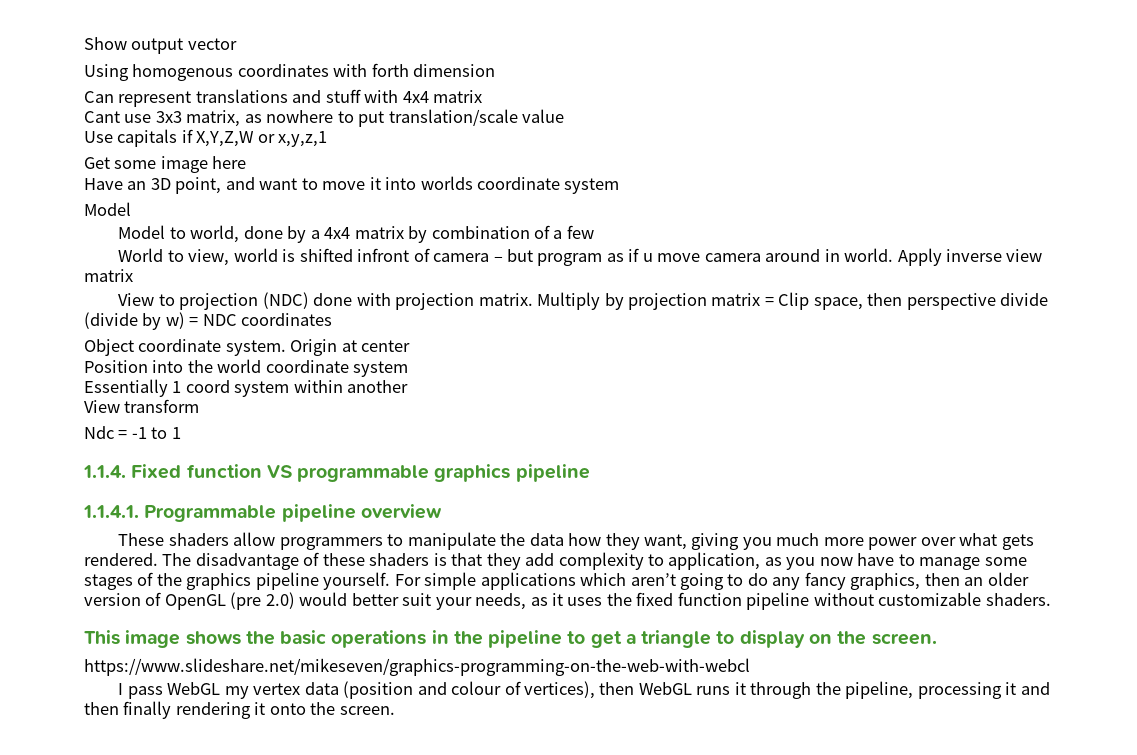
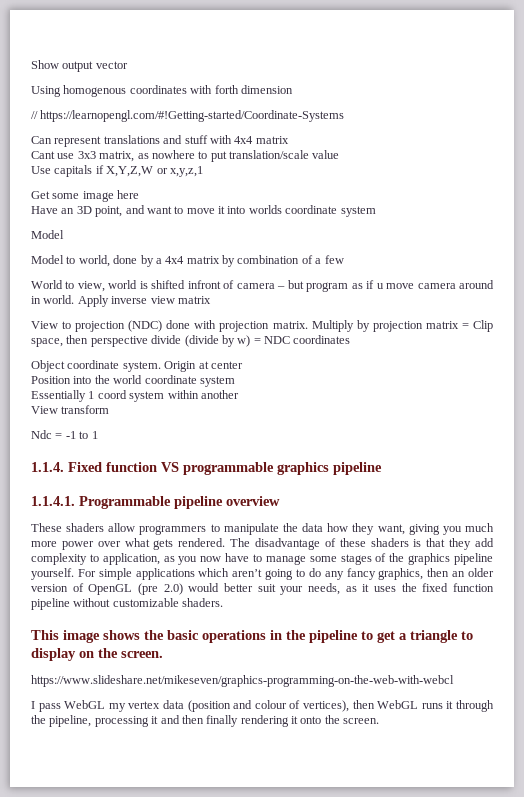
(496, 70) none -> [31,110,345,122] // // https://learnopengl.com/#!Getting-started/Coordinate-Systems

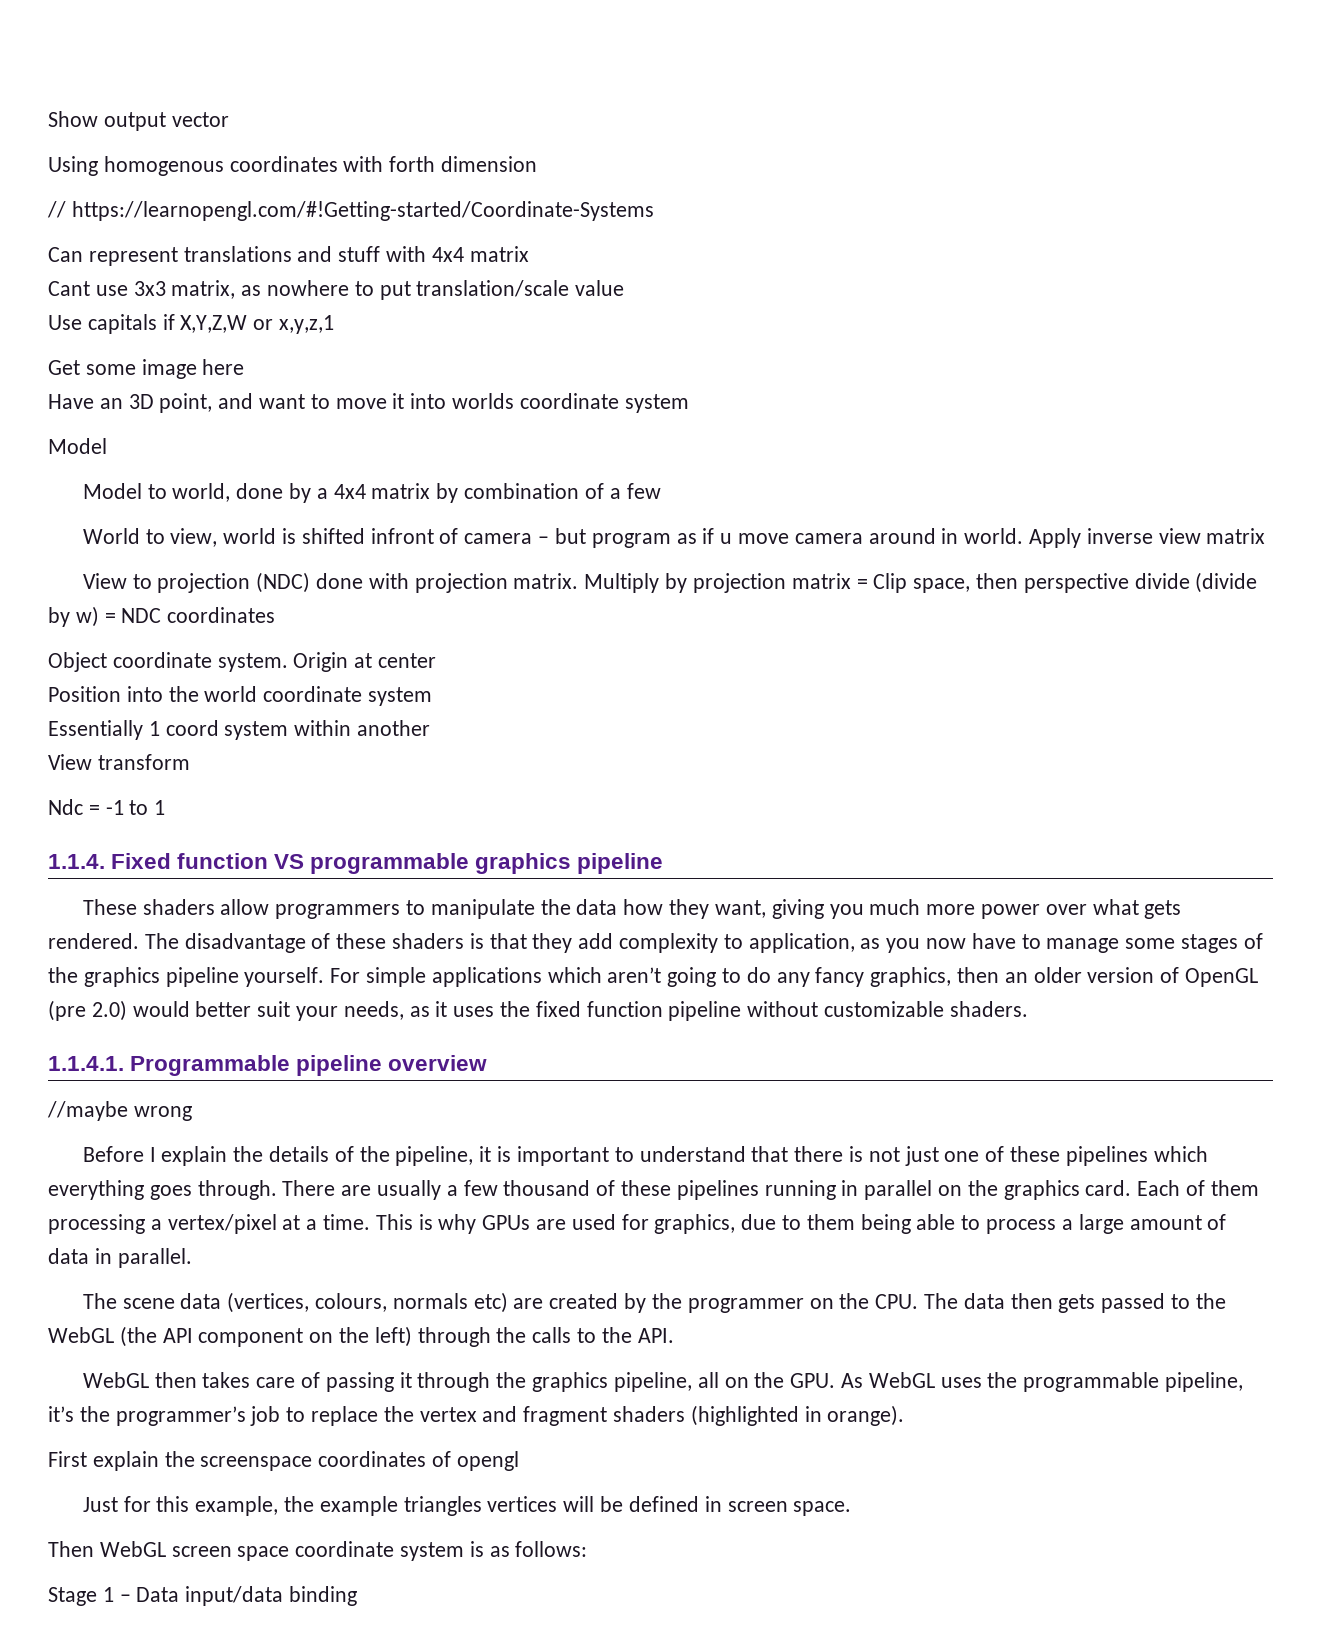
[31,496,280,509] // 1.1.4.1. Programmable pipeline overview -> (664, 863) none
[31,630,473,643] [31,648,163,661] [31,675,454,687] [31,700,495,712] [31,715,380,727] This image shows the basic operations in the pipeline to get a triangle to display on the screen. // https://www.slideshare.net/mikeseven/graphics-programming-on-the-web-with-webcl // I pass WebGL my vertex data (position and colour of vertices), then WebGL runs it through the pipeline, processing it and then finally rendering it onto the screen. -> [48,1055,488,1076] [47,1101,192,1121] [82,1146,1208,1166] [48,1180,1259,1200] [48,1214,1227,1234] [48,1248,192,1268] [82,1292,1226,1313] [48,1326,674,1347] [82,1372,1243,1392] [48,1405,905,1426] [48,1451,519,1471] [82,1496,852,1516] [48,1541,588,1561] [48,1586,358,1606] 1.1.4.1. Programmable pipeline overview // //maybe wrong // Before I explain the details of the pipeline, it is important to understand that there is not just one of these pipelines which everything goes through. There are usually a few thousand of these pipelines running in parallel on the graphics card. Each of them processing a vertex/pixel at a time. This is why GPUs are used for graphics, due to them being able to process a large amount of data in parallel. // The scene data (vertices, colours, normals etc) are created by the programmer on the CPU. The data then gets passed to the WebGL (the API component on the left) through the calls to the API. // WebGL then takes care of passing it through the graphics pipeline, all on the GPU. As WebGL uses the programmable pipeline, it’s the programmer’s job to replace the vertex and fragment shaders (highlighted in orange). // First explain the screenspace coordinates of opengl // Just for this example, the example triangles vertices will be defined in screen space. // Then WebGL screen space coordinate system is as follows: // Stage 1 – Data input/data binding

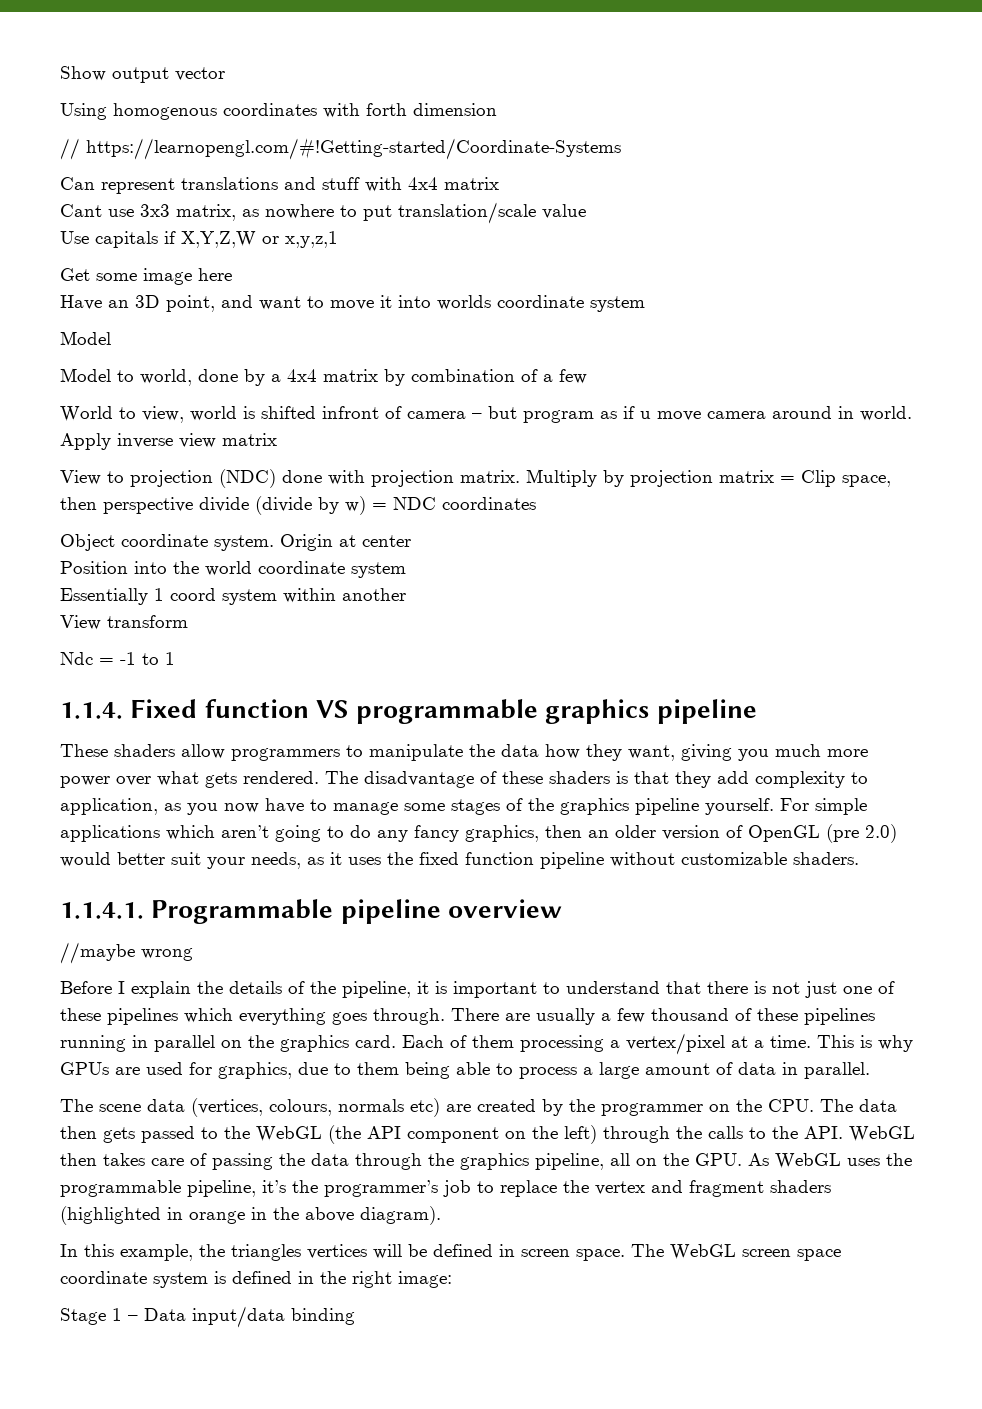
(674, 1335) // -> (843, 1132) none
[399,1372,412,1388] it -> [279,1153,349,1166] the data
[827,1405,905,1426] [48,1451,519,1471] [82,1496,151,1512] orange). // First explain the screenspace coordinates of opengl // Just for -> [189,1206,441,1225] [60,1244,78,1257] orange in the above diagram). // In
[319,1496,398,1516] example -> (225, 1250) none
[48,1541,94,1557] // Then -> [631,1244,664,1257] The
[489,1541,588,1557] as follows: -> [232,1271,452,1288] defined in the right image:

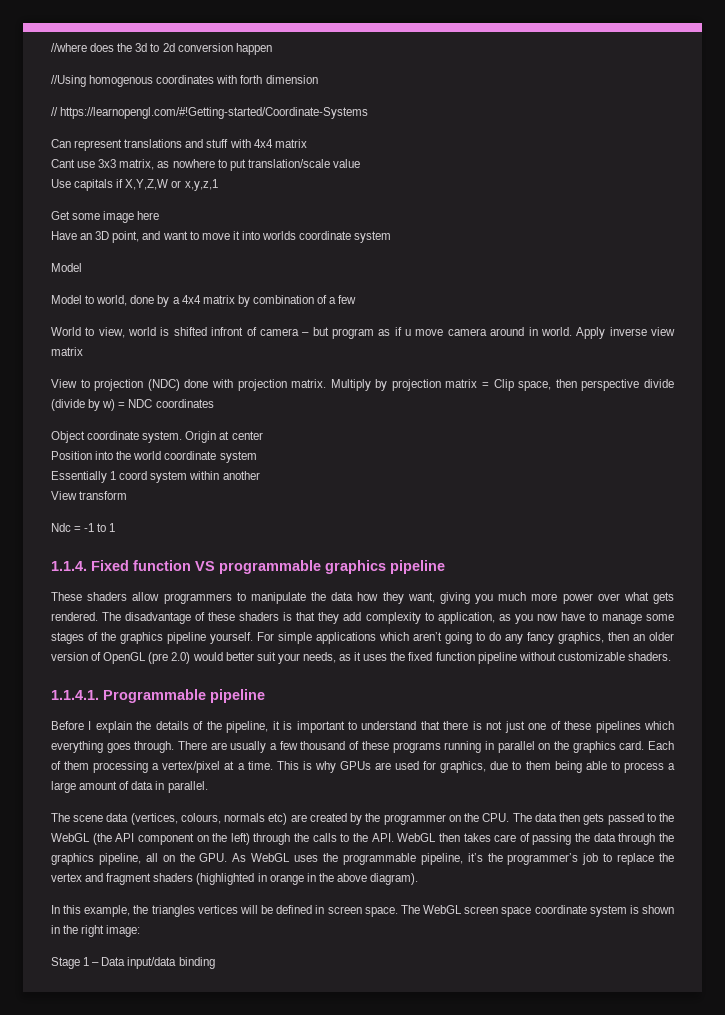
[60,66,225,83] [60,103,107,120] Show output vector // Using -> [51,43,272,55] [51,75,86,87] //where does the 3d to 2d conversion happen // //Using
[447,899,562,918] [60,942,193,964] overview // //maybe wrong -> (265, 696) none
[804,1008,875,1025] pipelines -> [392,742,441,753] programs
[232,1271,292,1284] defined -> [641,905,674,914] shown

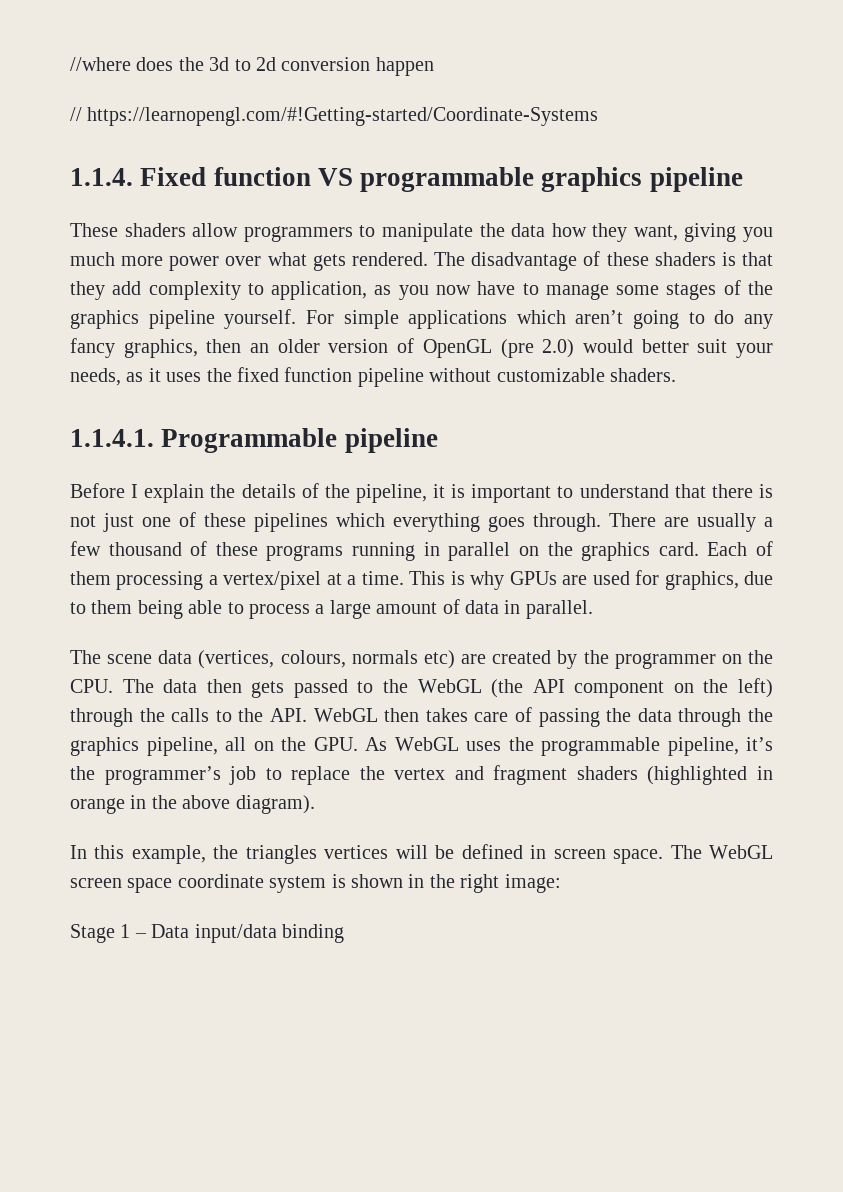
[51,75,318,87] [51,107,369,119] [51,139,307,151] [51,159,360,171] [51,179,218,191] [51,211,160,223] [51,231,392,243] [51,263,82,272] [51,295,357,307] [51,327,676,339] [51,347,83,356] [51,379,674,391] [51,399,214,411] [51,431,263,443] [51,451,257,463] [51,471,260,483] [51,491,128,500] [51,523,116,532] //Using homogenous coordinates with forth dimension // // https://learnopengl.com/#!Getting-started/Coordinate-Systems // Can represent translations and stuff with 4x4 matrix // Cant use 3x3 matrix, as nowhere to put translation/scale value // Use capitals if X,Y,Z,W or x,y,z,1 // Get some image here // Have an 3D point, and want to move it into worlds coordinate system // Model // Model to world, done by a 4x4 matrix by combination of a few // World to view, world is shifted infront of camera – but program as if u move camera around in world. Apply inverse view matrix // View to projection (NDC) done with projection matrix. Multiply by projection matrix = Clip space, then perspective divide (divide by w) = NDC coordinates // Object coordinate system. Origin at center // Position into the world coordinate system // Essentially 1 coord system within another // View transform // Ndc = -1 to 1 -> [70,107,599,126] // https://learnopengl.com/#!Getting-started/Coordinate-Systems

